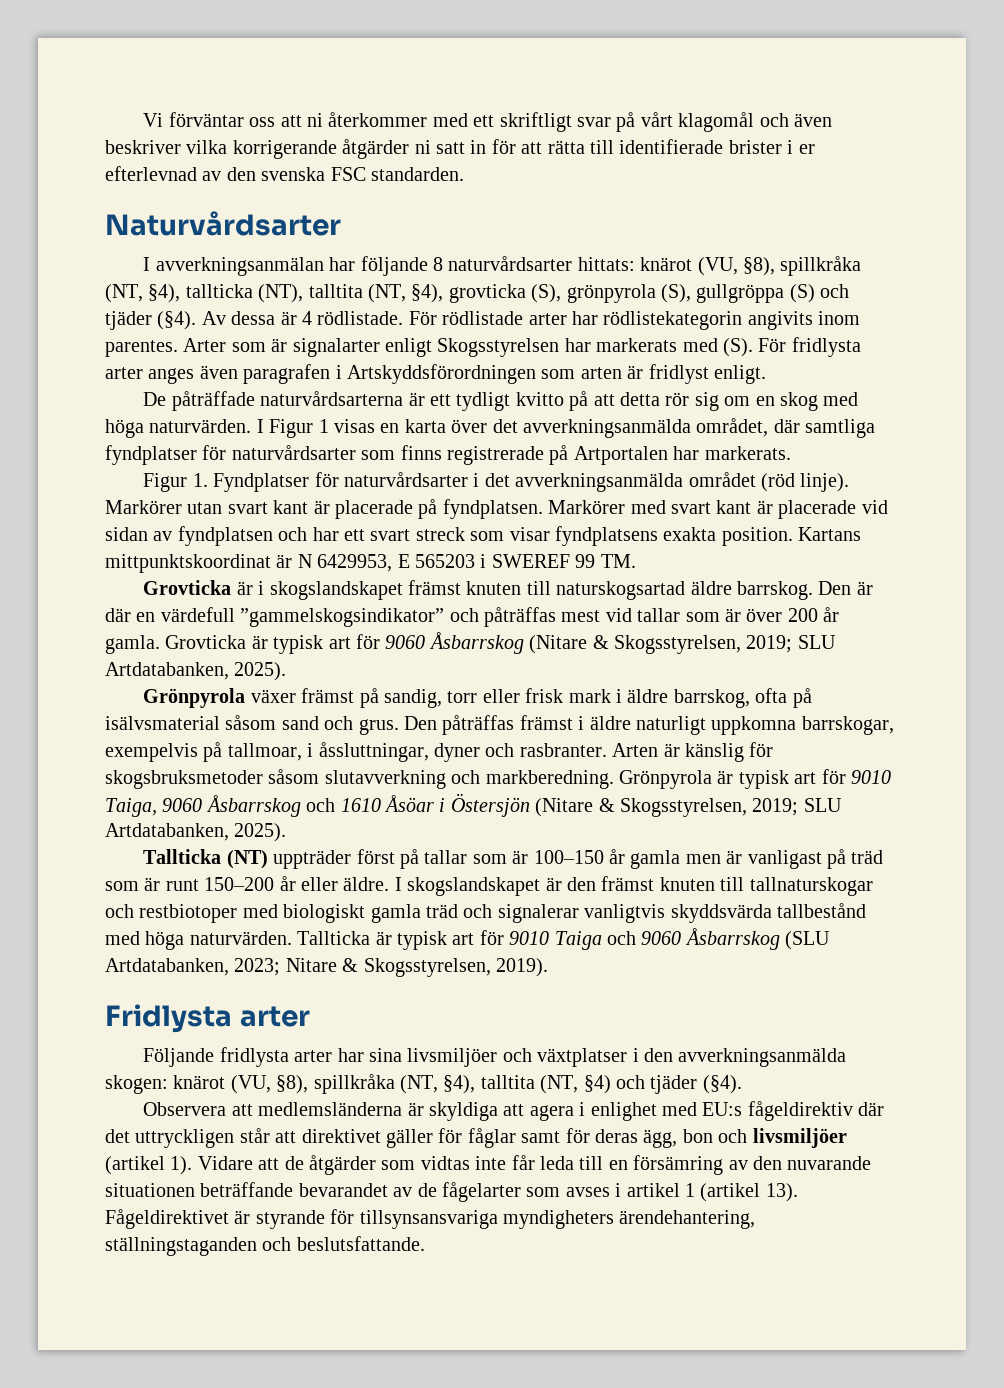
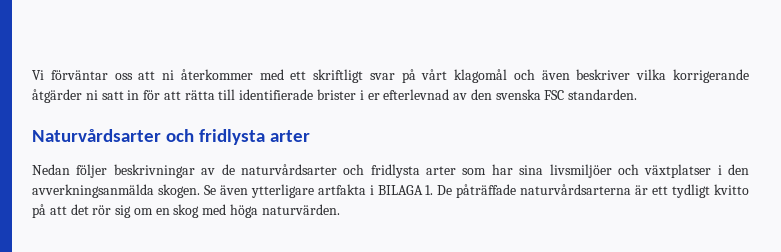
[143,256,862,276] [105,284,850,303] [105,311,861,330] [105,337,861,357] [105,364,766,384] // I avverkningsanmälan har följande 8 naturvårdsarter hittats: knärot (VU, §8), spillkråka (NT, §4), tallticka (NT), talltita (NT, §4), grovticka (S), grönpyrola (S), gullgröppa (S) och tjäder (§4). Av dessa är 4 rödlistade. För rödlistade arter har rödlistekategorin angivits inom parentes. Arter som är signalarter enligt Skogsstyrelsen har markerats med (S). För fridlysta arter anges även paragrafen i Artskyddsförordningen som arten är fridlyst enligt. // -> [165,129,310,145] [32,164,749,178] [32,184,434,198] och fridlysta arter // Nedan följer beskrivningar av de naturvårdsarter och fridlysta arter som har sina livsmiljöer och växtplatser i den avverkningsanmälda skogen. Se även ytterligare artfakta i BILAGA 1.
[619,392,660,406] detta -> [70,204,89,215] det
[256,418,876,438] [105,445,791,465] [143,472,850,492] [105,499,888,519] [105,526,862,546] [105,554,636,573] [143,580,873,600] [105,607,840,627] [105,632,836,654] [105,662,287,681] [143,688,812,708] [105,715,894,735] [105,742,774,762] [105,769,891,789] [105,793,842,817] [105,823,287,842] [143,849,884,869] [105,876,873,896] [105,903,866,923] [105,928,831,950] [105,958,548,977] [105,1004,310,1033] [143,1047,847,1067] [105,1074,742,1094] [143,1101,885,1121] [105,1128,847,1148] [105,1155,872,1175] [105,1182,798,1202] [105,1209,756,1229] [105,1236,425,1256] I Figur 1 visas en karta över det avverkningsanmälda området, där samtliga fyndplatser för naturvårdsarter som finns registrerade på Artportalen har markerats. // Figur 1. Fyndplatser för naturvårdsarter i det avverkningsanmälda området (röd linje). Markörer utan svart kant är placerade på fyndplatsen. Markörer med svart kant är placerade vid sidan av fyndplatsen och har ett svart streck som visar fyndplatsens exakta position. Kartans mittpunktskoordinat är N 6429953, E 565203 i SWEREF 99 TM. // Grovticka är i skogslandskapet främst knuten till naturskogsartad äldre barrskog. Den är där en värdefull ”gammelskogsindikator” och påträffas mest vid tallar som är över 200 år gamla. Grovticka är typisk art för 9060 Åsbarrskog (Nitare & Skogsstyrelsen, 2019; SLU Artdatabanken, 2025). // Grönpyrola växer främst på sandig, torr eller frisk mark i äldre barrskog, ofta på isälvsmaterial såsom sand och grus. Den påträffas främst i äldre naturligt uppkomna barrskogar, exempelvis på tallmoar, i åssluttningar, dyner och rasbranter. Arten är känslig för skogsbruksmetoder såsom slutavverkning och markberedning. Grönpyrola är typisk art för 9010 Taiga, 9060 Åsbarrskog och 1610 Åsöar i Östersjön (Nitare & Skogsstyrelsen, 2019; SLU Artdatabanken, 2025). // Tallticka (NT) uppträder först på tallar som är 100–150 år gamla men är vanligast på träd som är runt 150–200 år eller äldre. I skogslandskapet är den främst knuten till tallnaturskogar och restbiotoper med biologiskt gamla träd och signalerar vanligtvis skyddsvärda tallbestånd med höga naturvärden. Tallticka är typisk art för 9010 Taiga och 9060 Åsbarrskog (SLU Artdatabanken, 2023; Nitare & Skogsstyrelsen, 2019). // Fridlysta arter // Följande fridlysta arter har sina livsmiljöer och växtplatser i den avverkningsanmälda skogen: knärot (VU, §8), spillkråka (NT, §4), talltita (NT, §4) och tjäder (§4). // Observera att medlemsländerna är skyldiga att agera i enlighet med EU:s fågeldirektiv där det uttryckligen står att direktivet gäller för fåglar samt för deras ägg, bon och livsmiljöer (artikel 1). Vidare att de åtgärder som vidtas inte får leda till en försämring av den nuvarande situationen beträffande bevarandet av de fågelarter som avses i artikel 1 (artikel 13). Fågeldirektivet är styrande för tillsynsansvariga myndigheters ärendehantering, ställningstaganden och beslutsfattande. -> (340, 209) none

